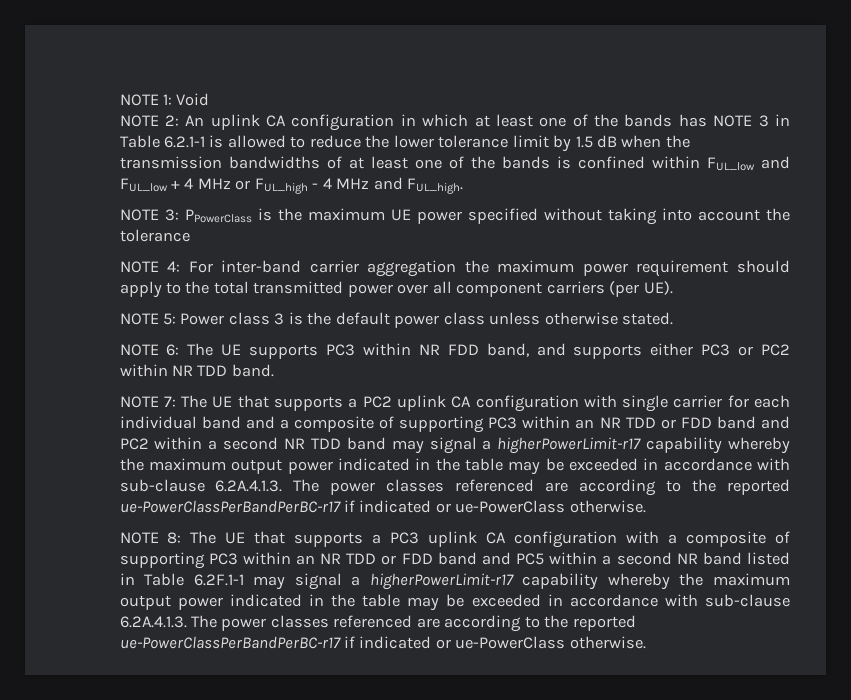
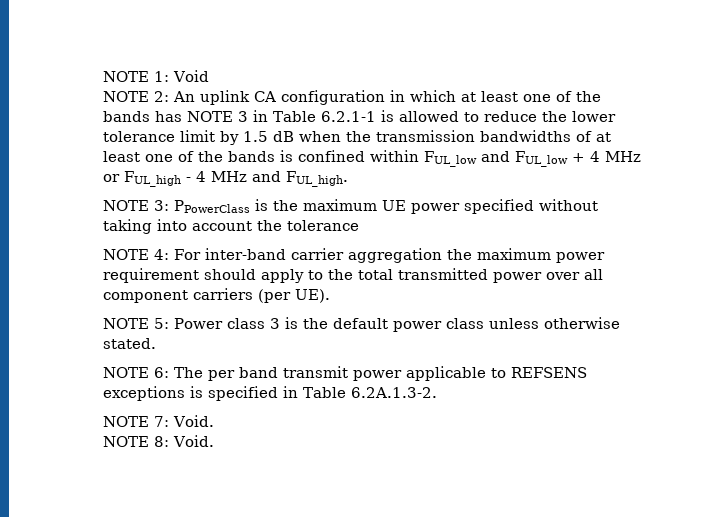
[221,343,791,359] [119,364,274,377] [119,395,790,412] [119,416,790,433] [119,437,790,454] [119,458,790,475] [119,479,790,496] [119,500,646,513] [119,531,790,548] [119,552,790,569] [119,573,791,590] [119,594,790,611] [119,615,636,632] [119,636,646,649] UE supports PC3 within NR FDD band, and supports either PC3 or PC2 within NR TDD band. // NOTE 7: The UE that supports a PC2 uplink CA configuration with single carrier for each individual band and a composite of supporting PC3 within an NR TDD or FDD band and PC2 within a second NR TDD band may signal a higherPowerLimit-r17 capability whereby the maximum output power indicated in the table may be exceeded in accordance with sub-clause 6.2A.4.1.3. The power classes referenced are according to the reported ue-PowerClassPerBandPerBC-r17 if indicated or ue-PowerClass otherwise. // NOTE 8: The UE that supports a PC3 uplink CA configuration with a composite of supporting PC3 within an NR TDD or FDD band and PC5 within a second NR band listed in Table 6.2F.1-1 may signal a higherPowerLimit-r17 capability whereby the maximum output power indicated in the table may be exceeded in accordance with sub-clause 6.2A.4.1.3. The power classes referenced are according to the reported ue-PowerClassPerBandPerBC-r17 if indicated or ue-PowerClass otherwise. -> [207,366,587,381] [102,386,437,401] [102,415,214,427] [102,435,214,447] per band transmit power applicable to REFSENS exceptions is specified in Table 6.2A.1.3-2. // NOTE 7: Void. // NOTE 8: Void.

